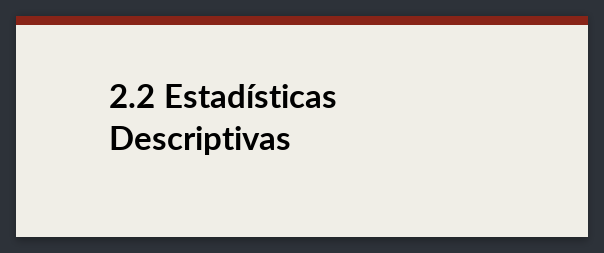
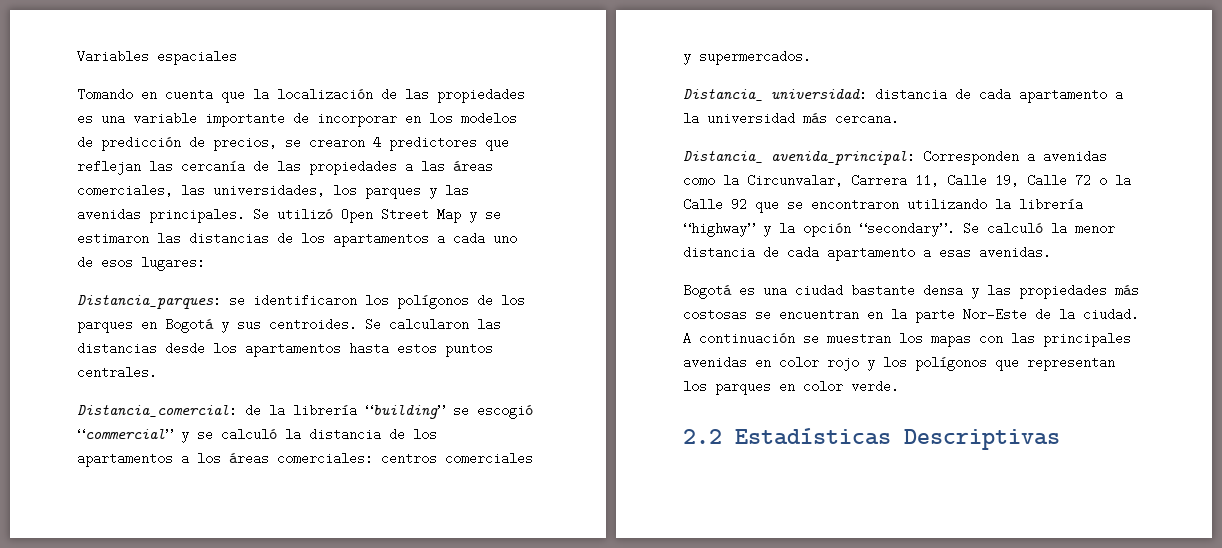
(109, 96) none -> [77,50,237,65] [77,88,525,103] [77,112,517,127] [77,136,509,151] [77,160,493,175] [77,184,469,199] [77,208,501,223] [77,232,517,247] [77,256,205,271] [77,294,525,309] [77,318,501,333] [77,342,493,357] [77,366,157,379] [77,404,533,419] [77,428,437,443] [77,452,533,467] [683,50,811,65] [683,88,1123,103] [683,112,899,125] [683,150,1107,165] [683,174,1131,187] [683,198,1083,213] [683,222,1115,237] [683,246,1051,261] [683,284,1139,299] [683,308,1139,323] [683,332,1131,347] [683,356,1115,371] [683,380,899,395] Variables espaciales // Tomando en cuenta que la localización de las propiedades es una variable importante de incorporar en los modelos de predicción de precios, se crearon 4 predictores que reflejan las cercanía de las propiedades a las áreas comerciales, las universidades, los parques y las avenidas principales. Se utilizó Open Street Map y se estimaron las distancias de los apartamentos a cada uno de esos lugares: // Distancia_parques: se identificaron los polígonos de los parques en Bogotá y sus centroides. Se calcularon las distancias desde los apartamentos hasta estos puntos centrales. // Distancia_comercial: de la librería “building” se escogió “commercial” y se calculó la distancia de los apartamentos a los áreas comerciales: centros comerciales y supermercados. // Distancia_ universidad: distancia de cada apartamento a la universidad más cercana. // Distancia_ avenida_principal: Corresponden a avenidas como la Circunvalar, Carrera 11, Calle 19, Calle 72 o la Calle 92 que se encontraron utilizando la librería “highway” y la opción “secondary”. Se calculó la menor distancia de cada apartamento a esas avenidas. // Bogotá es una ciudad bastante densa y las propiedades más costosas se encuentran en la parte Nor-Este de la ciudad. A continuación se muestran los mapas con las principales avenidas en color rojo y los polígonos que representan los parques en color verde. //

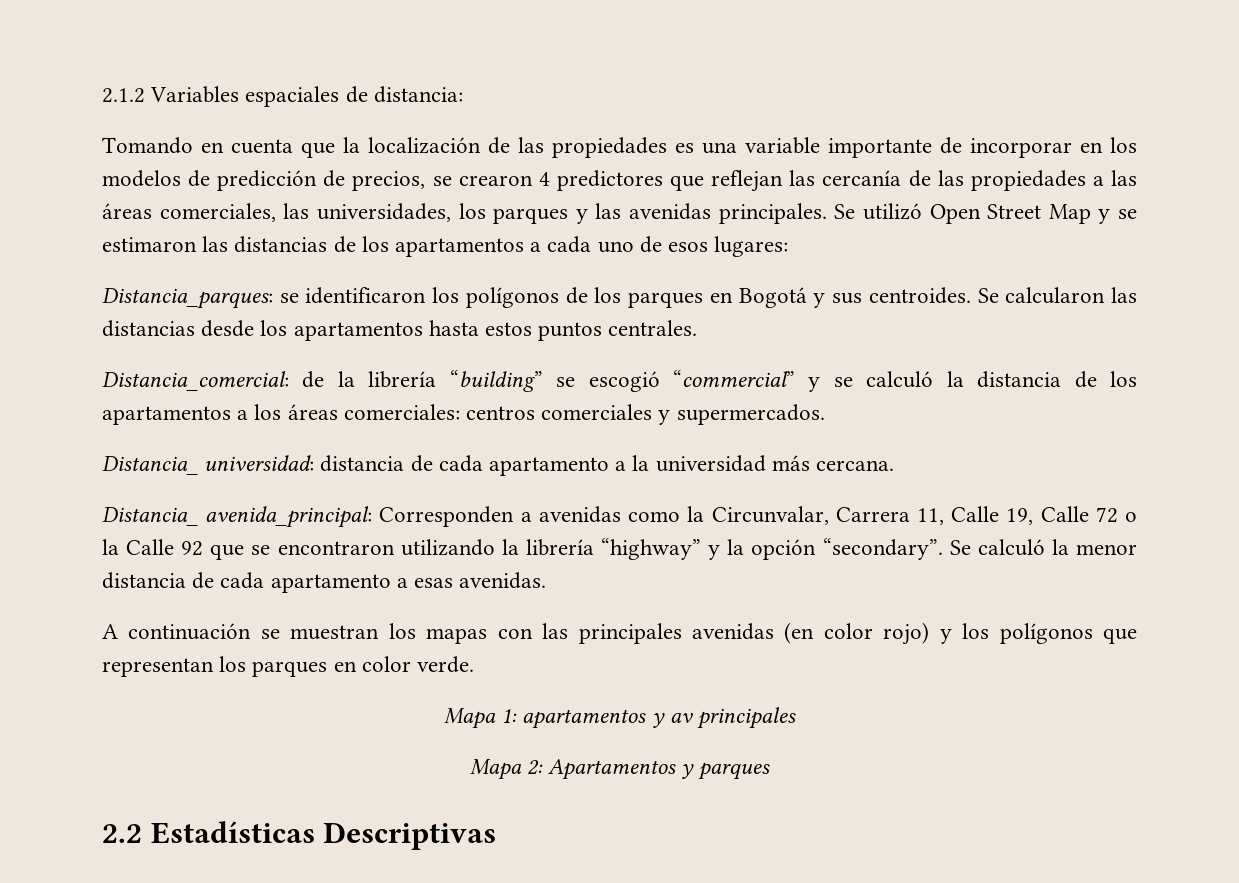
(77, 56) none -> [102,88,145,103] 2.1.2
(237, 57) none -> [345,86,463,103] de distancia:
[683,284,1139,299] [683,308,1139,323] Bogotá es una ciudad bastante densa y las propiedades más costosas se encuentran en la parte Nor-Este de la ciudad. -> (547, 580) none
[755,356,859,371] en color rojo -> [784,622,930,645] (en color rojo)
(899, 386) none -> [443,707,797,729] [469,759,771,780] // Mapa 1: apartamentos y av principales // Mapa 2: Apartamentos y parques

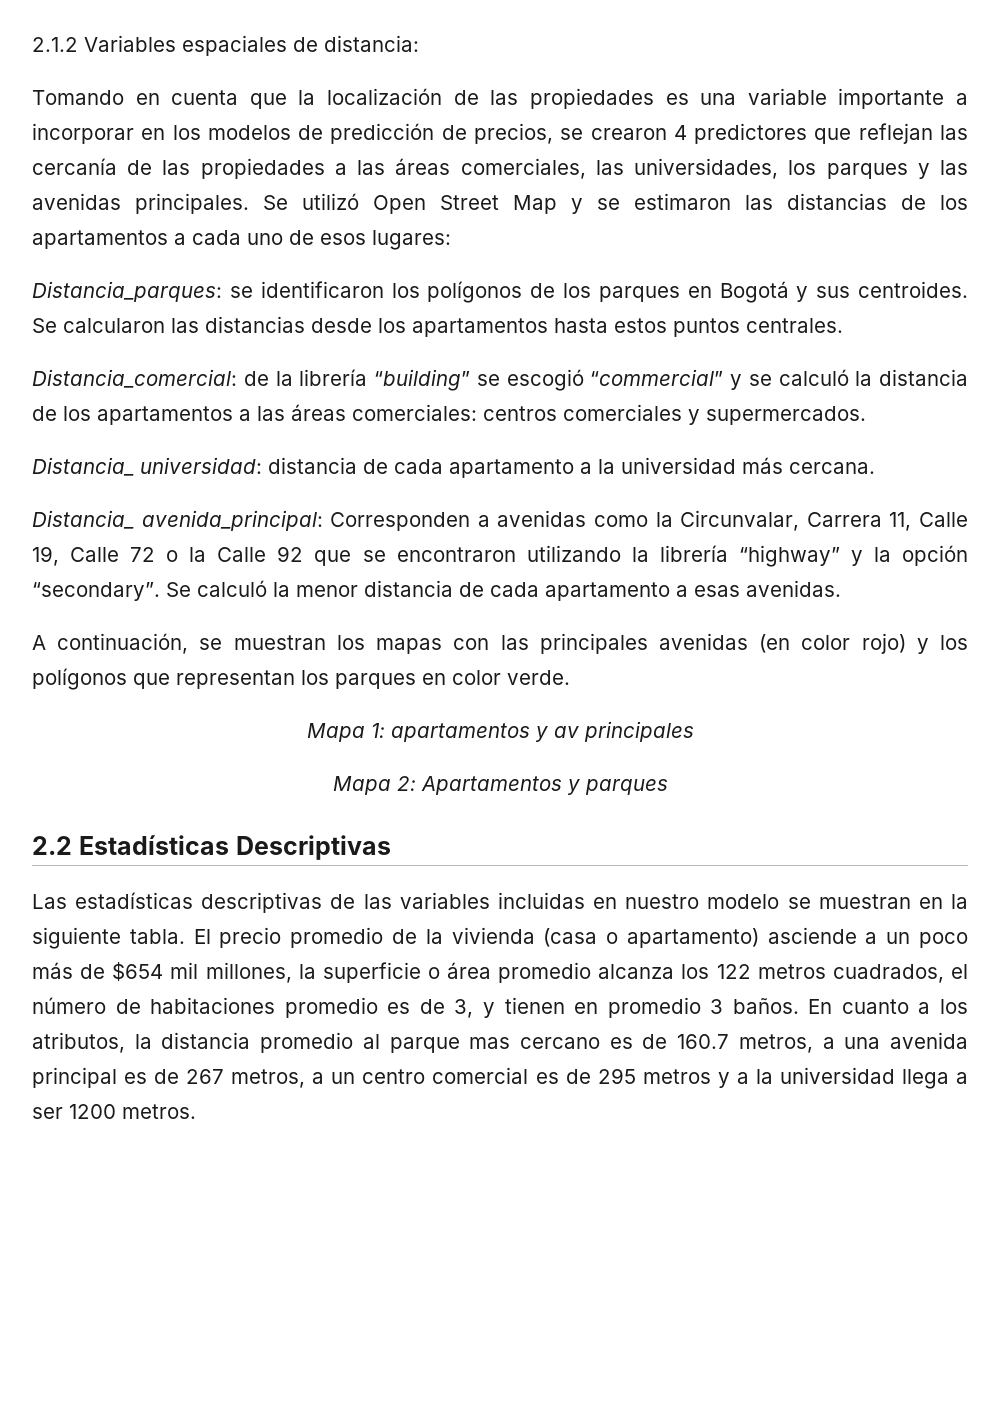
[940,137,962,154] de -> [956,93,969,105] a
[254,404,282,420] los -> [257,406,285,421] las
[128,623,252,640] continuación -> [57,633,189,654] continuación,
(497, 836) none -> [32,892,969,913] [32,927,969,949] [32,962,968,983] [32,997,968,1018] [32,1032,968,1053] [32,1067,968,1089] [32,1104,196,1119] // Las estadísticas descriptivas de las variables incluidas en nuestro modelo se muestran en la siguiente tabla. El precio promedio de la vivienda (casa o apartamento) asciende a un poco más de $654 mil millones, la superficie o área promedio alcanza los 122 metros cuadrados, el número de habitaciones promedio es de 3, y tienen en promedio 3 baños. En cuanto a los atributos, la distancia promedio al parque mas cercano es de 160.7 metros, a una avenida principal es de 267 metros, a un centro comercial es de 295 metros y a la universidad llega a ser 1200 metros.

